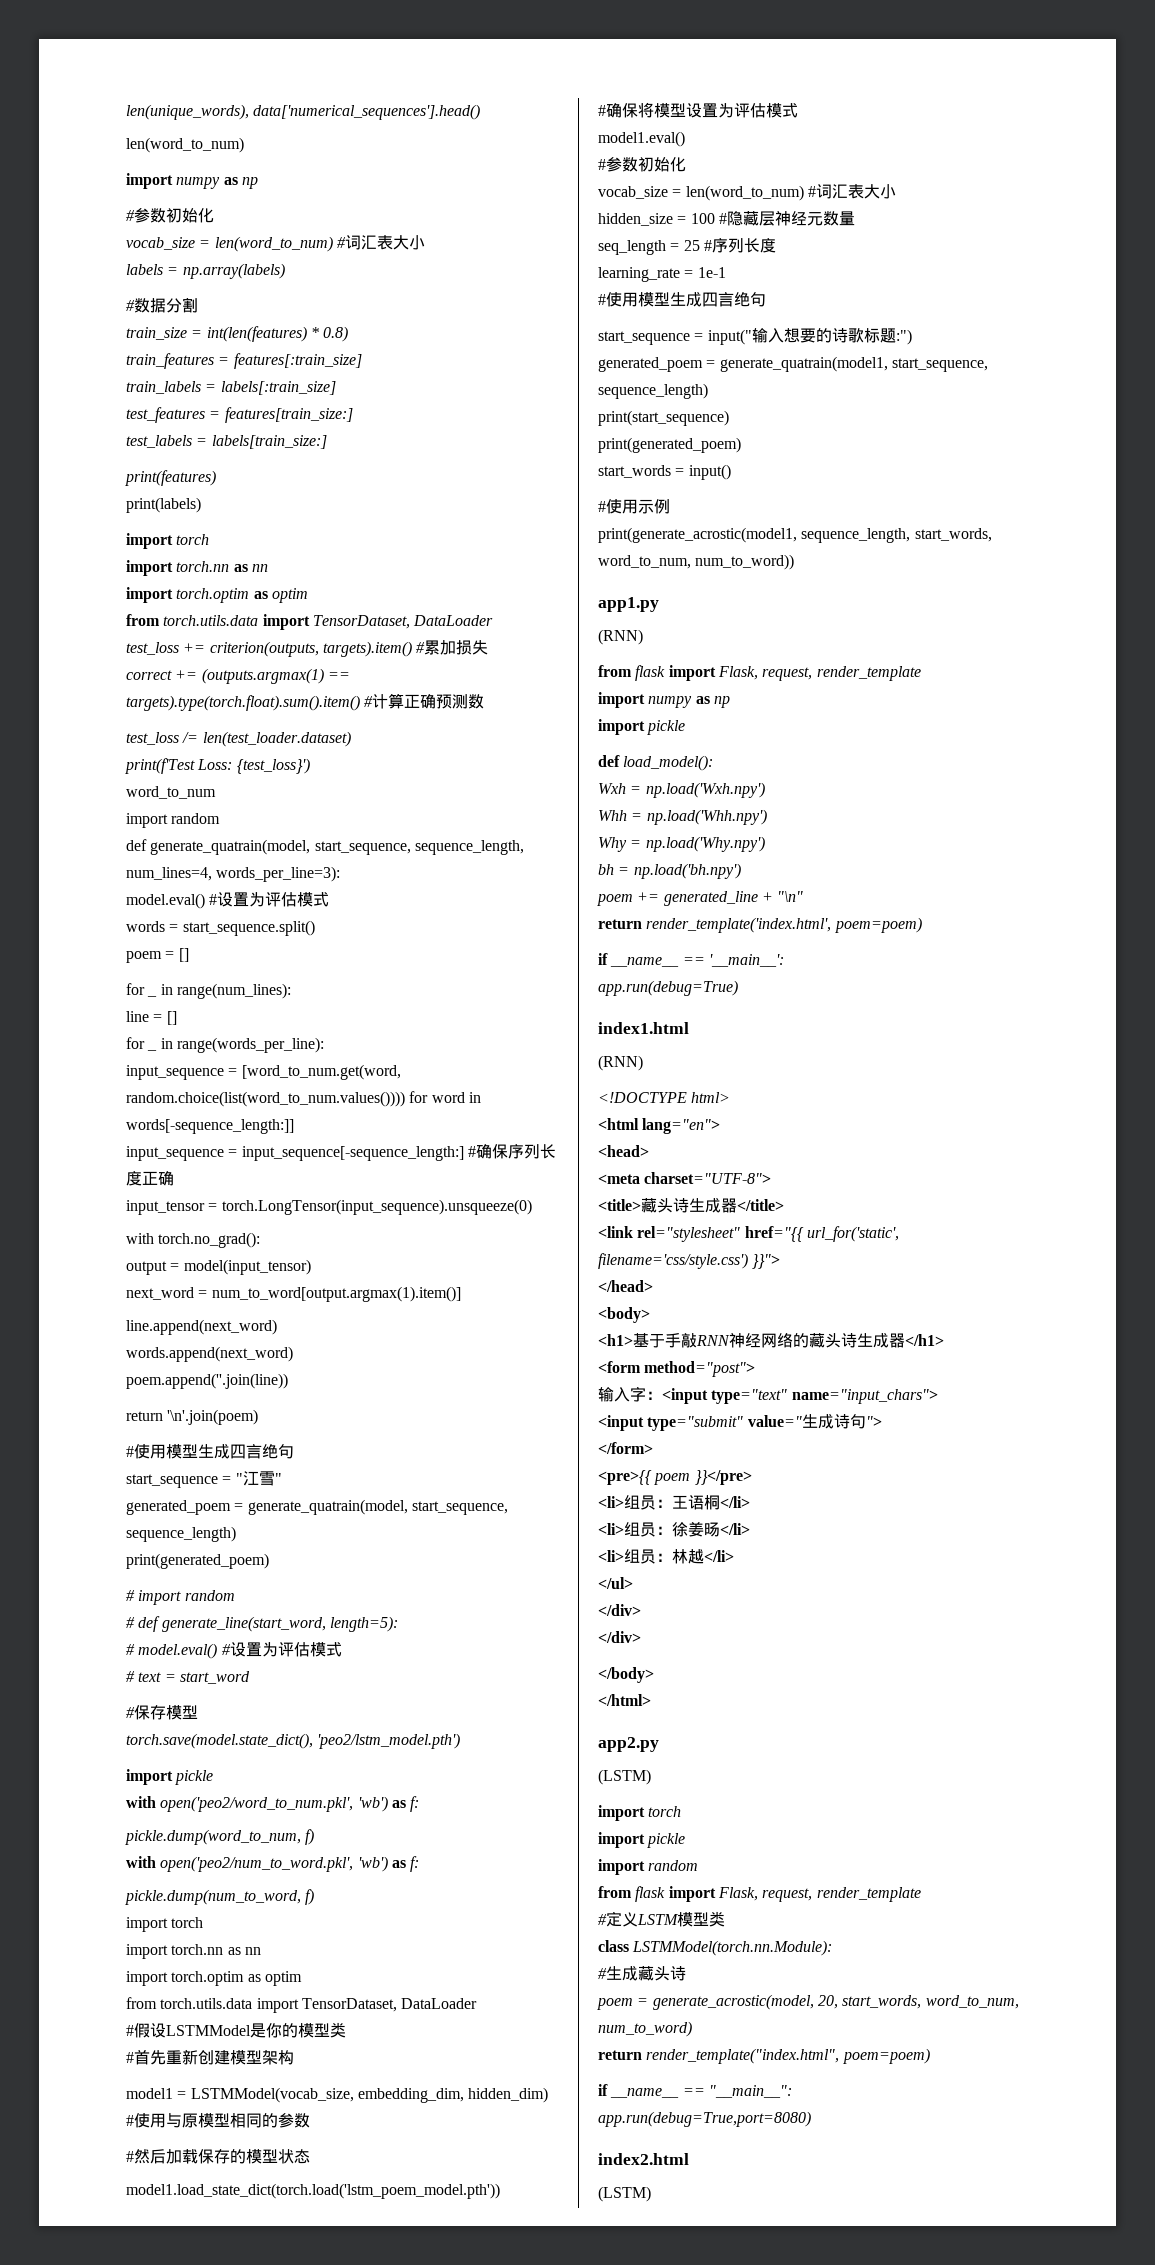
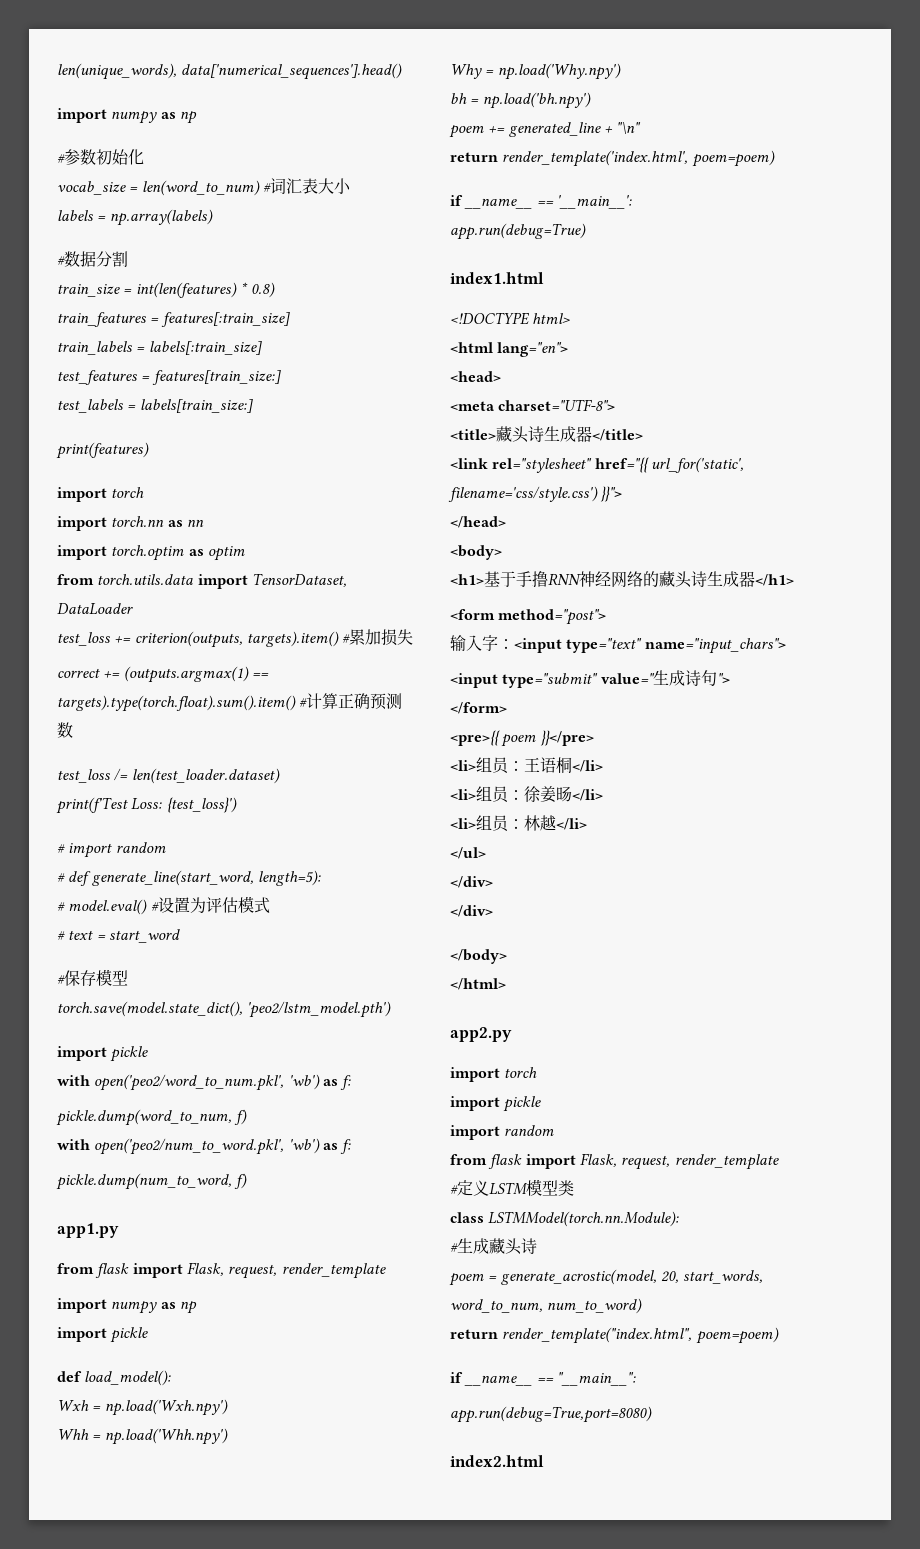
[126,137,244,153] // len(word_to_num) -> (403, 71) none
[126,497,201,513] // print(labels) -> (149, 450) none
[126,786,216,799] [126,813,221,828] [126,839,524,855] [126,866,341,882] [126,892,330,909] [126,920,315,936] [126,948,189,963] [126,983,145,995] [147,995,158,997] [160,983,291,999] [126,1011,177,1025] [126,1037,145,1049] [147,1049,158,1051] [160,1037,324,1053] [126,1064,401,1080] [126,1091,481,1107] [126,1119,294,1134] [126,1144,556,1161] [126,1171,174,1186] [126,1199,532,1215] [126,1232,261,1248] [126,1259,311,1275] [126,1286,461,1302] [126,1319,277,1335] [126,1346,293,1362] [126,1373,288,1389] [126,1409,259,1425] [126,1444,294,1459] [126,1471,282,1488] [126,1499,508,1515] [126,1526,236,1542] [126,1553,269,1569] // word_to_num // import random // def generate_quatrain(model, start_sequence, sequence_length, num_lines=4, words_per_line=3): // model.eval() #设置为评估模式 // words = start_sequence.split() // poem = [] // for _ in range(num_lines): // line = [] // for _ in range(words_per_line): // input_sequence = [word_to_num.get(word, random.choice(list(word_to_num.values()))) for word in words[-sequence_length:]] // input_sequence = input_sequence[-sequence_length:] #确保序列长度正确 // input_tensor = torch.LongTensor(input_sequence).unsqueeze(0) // with torch.no_grad(): // output = model(input_tensor) // next_word = num_to_word[output.argmax(1).item()] // line.append(next_word) // words.append(next_word) // poem.append(''.join(line)) // return '\n'.join(poem) // #使用模型生成四言绝句 // start_sequence = "江雪" // generated_poem = generate_quatrain(model, start_sequence, sequence_length) // print(generated_poem) -> (237, 805) none
[126,1917,204,1932] [126,1944,261,1959] [126,1971,302,1986] [126,1997,478,2013] [126,2022,346,2038] [126,2049,294,2065] [126,2087,549,2103] [126,2113,310,2128] [126,2149,310,2164] [126,2183,500,2199] [598,102,798,118] [598,131,685,147] [598,157,686,172] [598,184,896,201] [598,210,855,226] [598,238,776,255] [598,267,726,282] [598,292,766,307] [598,328,912,345] [598,356,988,372] [598,383,708,399] [598,410,729,426] [598,437,741,453] [598,464,731,480] [598,499,670,514] [598,527,992,543] [598,554,795,570] // import torch // import torch.nn as nn // import torch.optim as optim // from torch.utils.data import TensorDataset, DataLoader // #假设LSTMModel是你的模型类 // #首先重新创建模型架构 // model1 = LSTMModel(vocab_size, embedding_dim, hidden_dim) #使用与原模型相同的参数 // #然后加载保存的模型状态 // model1.load_state_dict(torch.load('lstm_poem_model.pth')) // #确保将模型设置为评估模式 // model1.eval() // #参数初始化 // vocab_size = len(word_to_num) #词汇表大小 // hidden_size = 100 #隐藏层神经元数量 // seq_length = 25 #序列长度 // learning_rate = 1e-1 // #使用模型生成四言绝句 // start_sequence = input("输入想要的诗歌标题:") // generated_poem = generate_quatrain(model1, start_sequence, sequence_length) // print(start_sequence) // print(generated_poem) // start_words = input() // #使用示例 // print(generate_acrostic(model1, sequence_length, start_words, word_to_num, num_to_word)) -> (248, 1181) none
[598,629,643,645] // (RNN) -> (119, 1230) none
[598,1055,643,1071] // (RNN) -> (544, 278) none
[681,1333,697,1348] 敲 -> [532,571,548,587] 撸
[598,1769,651,1785] // (LSTM) -> (512, 1034) none
[598,2186,651,2202] // (LSTM) -> (544, 1461) none

